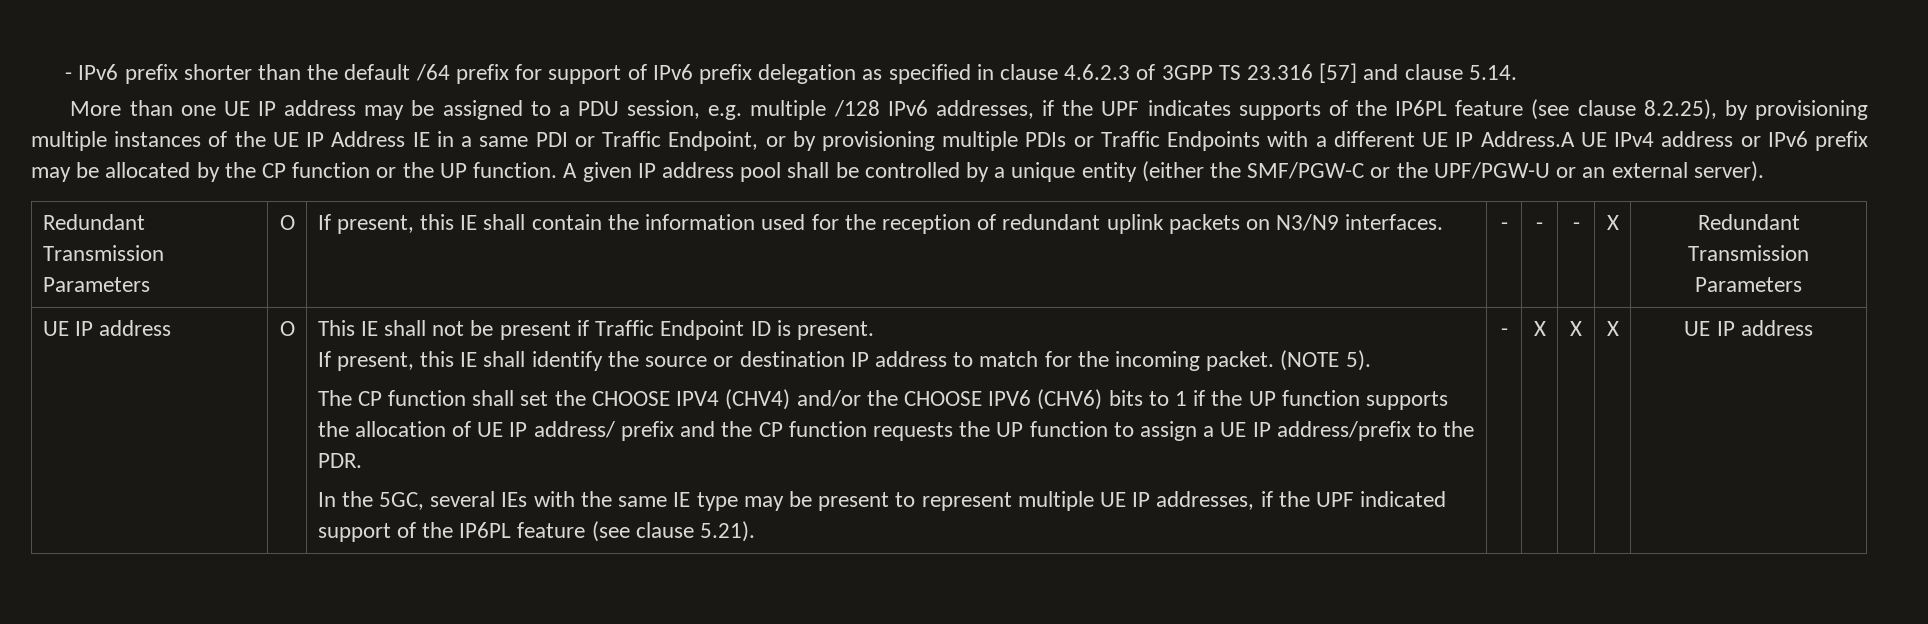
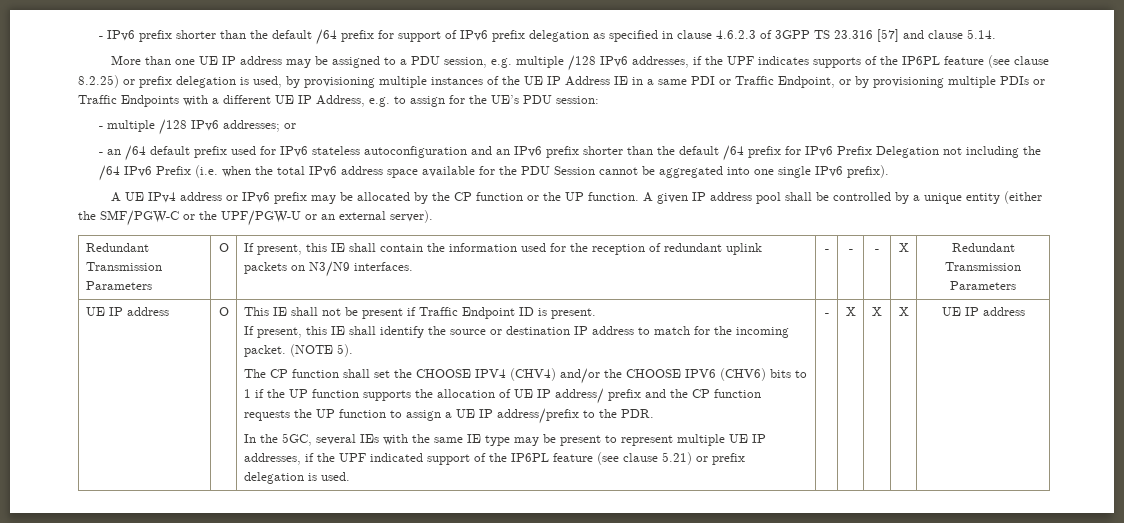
[1643,99,1717,120] 8.2.25), -> [78,75,282,88] 8.2.25) or prefix delegation is used,
[1480,131,1575,147] Address.A -> [316,95,599,107] [98,119,296,135] [98,145,1041,161] [98,165,889,181] [110,192,121,202] Address, e.g. to assign for the UE’s PDU session: // - multiple /128 IPv6 addresses; or // - an /64 default prefix used for IPv6 stateless autoconfiguration and an IPv6 prefix shorter than the default /64 prefix for IPv6 Prefix Delegation not including the /64 IPv6 Prefix (i.e. when the total IPv6 address space available for the PDU Session cannot be aggregated into one single IPv6 prefix). // A
[700,521,756,542] 5.21). -> [661,452,745,465] [243,472,350,484] 5.21) or prefix delegation is used.

